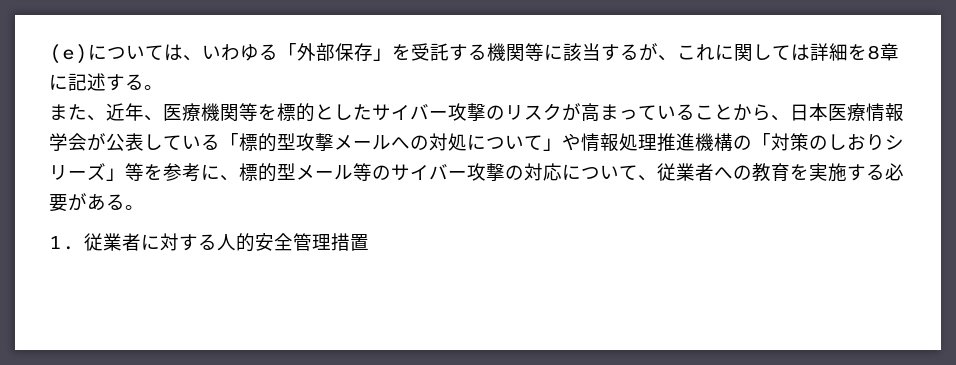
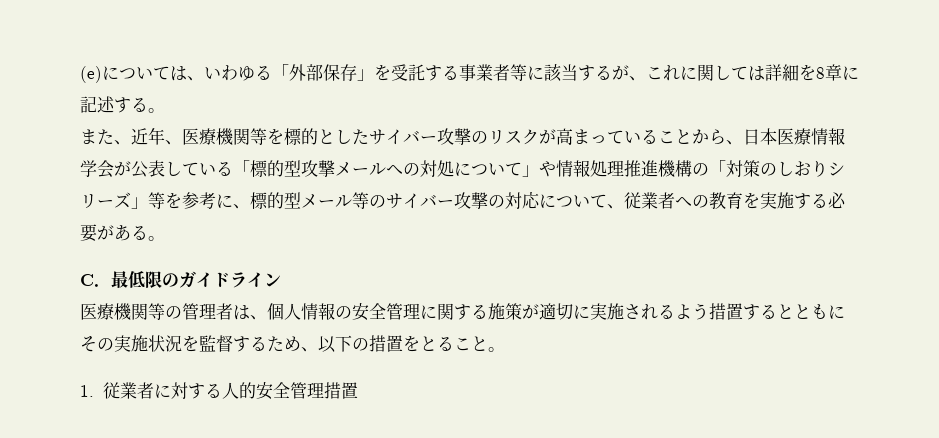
[487,43,525,61] 機関 -> [459,64,510,81] 事業者
(144, 207) none -> [80,271,281,288] [80,303,845,321] [80,335,505,353] // C．最低限のガイドライン // 医療機関等の管理者は、個人情報の安全管理に関する施策が適切に実施されるよう措置するとともにその実施状況を監督するため、以下の措置をとること。

